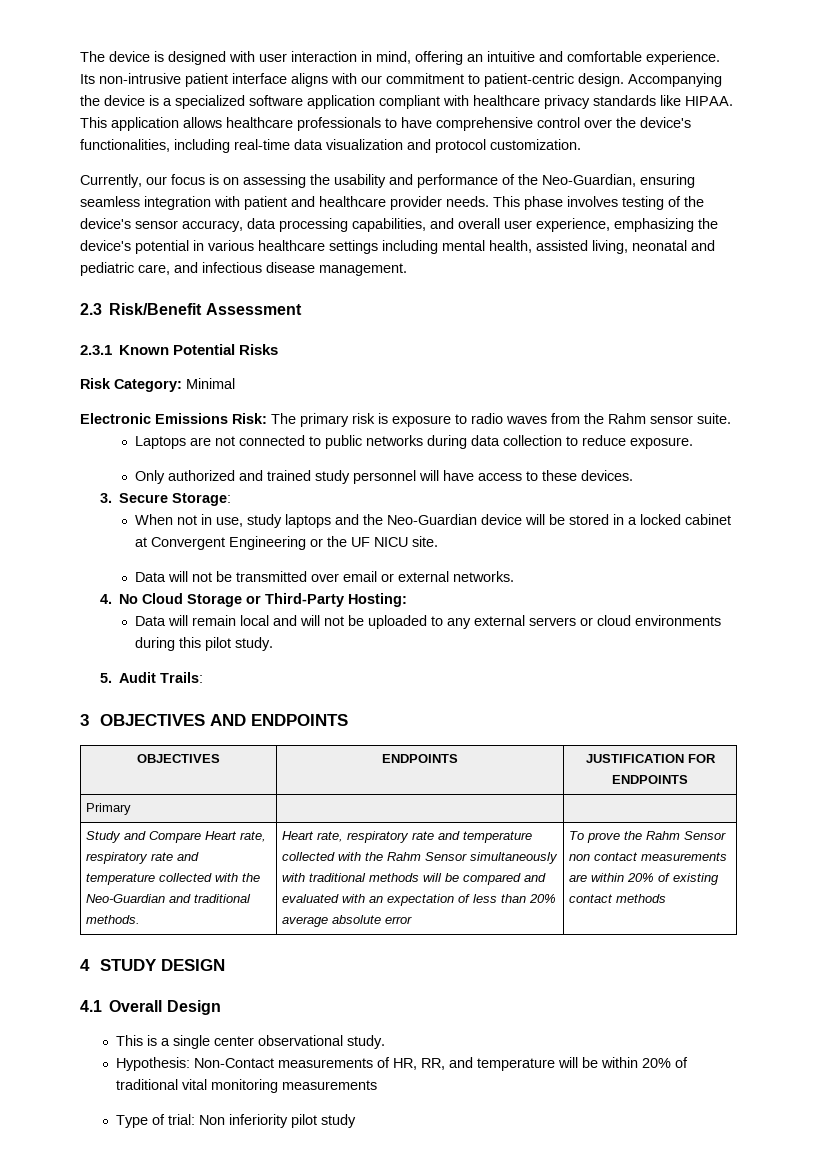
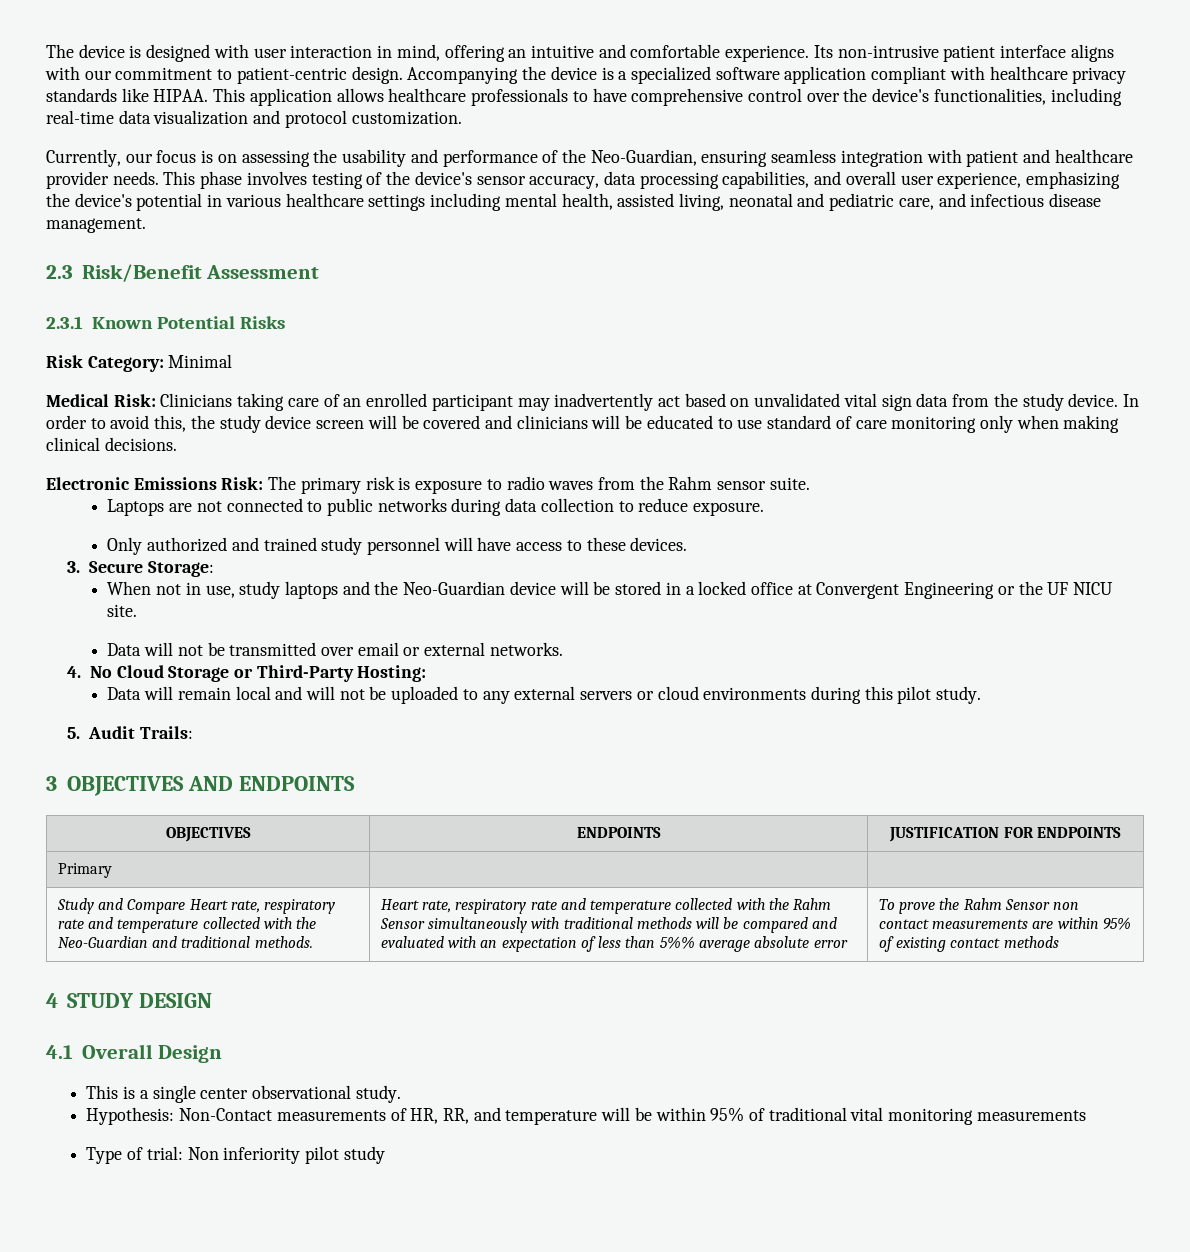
(235, 383) none -> [46,393,1139,411] [46,415,1120,433] [46,437,177,451] // Medical Risk: Clinicians taking care of an enrolled participant may inadvertently act based on unvalidated vital sign data from the study device. In order to avoid this, the study device screen will be covered and clinicians will be educated to use standard of care monitoring only when making clinical decisions.
[685,514,732,525] cabinet -> [751,582,794,595] office
[529,894,557,903] 20% -> [659,936,695,949] 5%%
[627,873,655,882] 20% -> [1102,917,1131,930] 95%
[641,1058,671,1068] 20% -> [710,1107,745,1122] 95%

